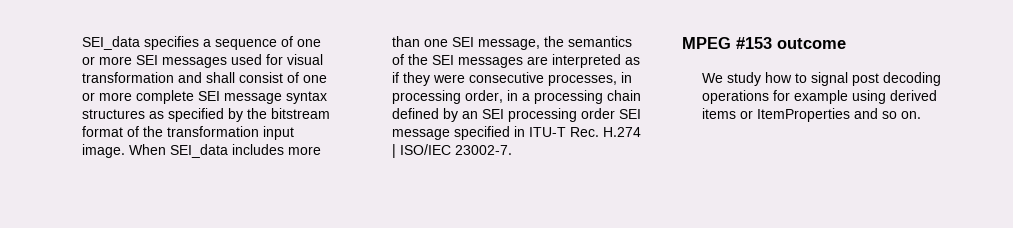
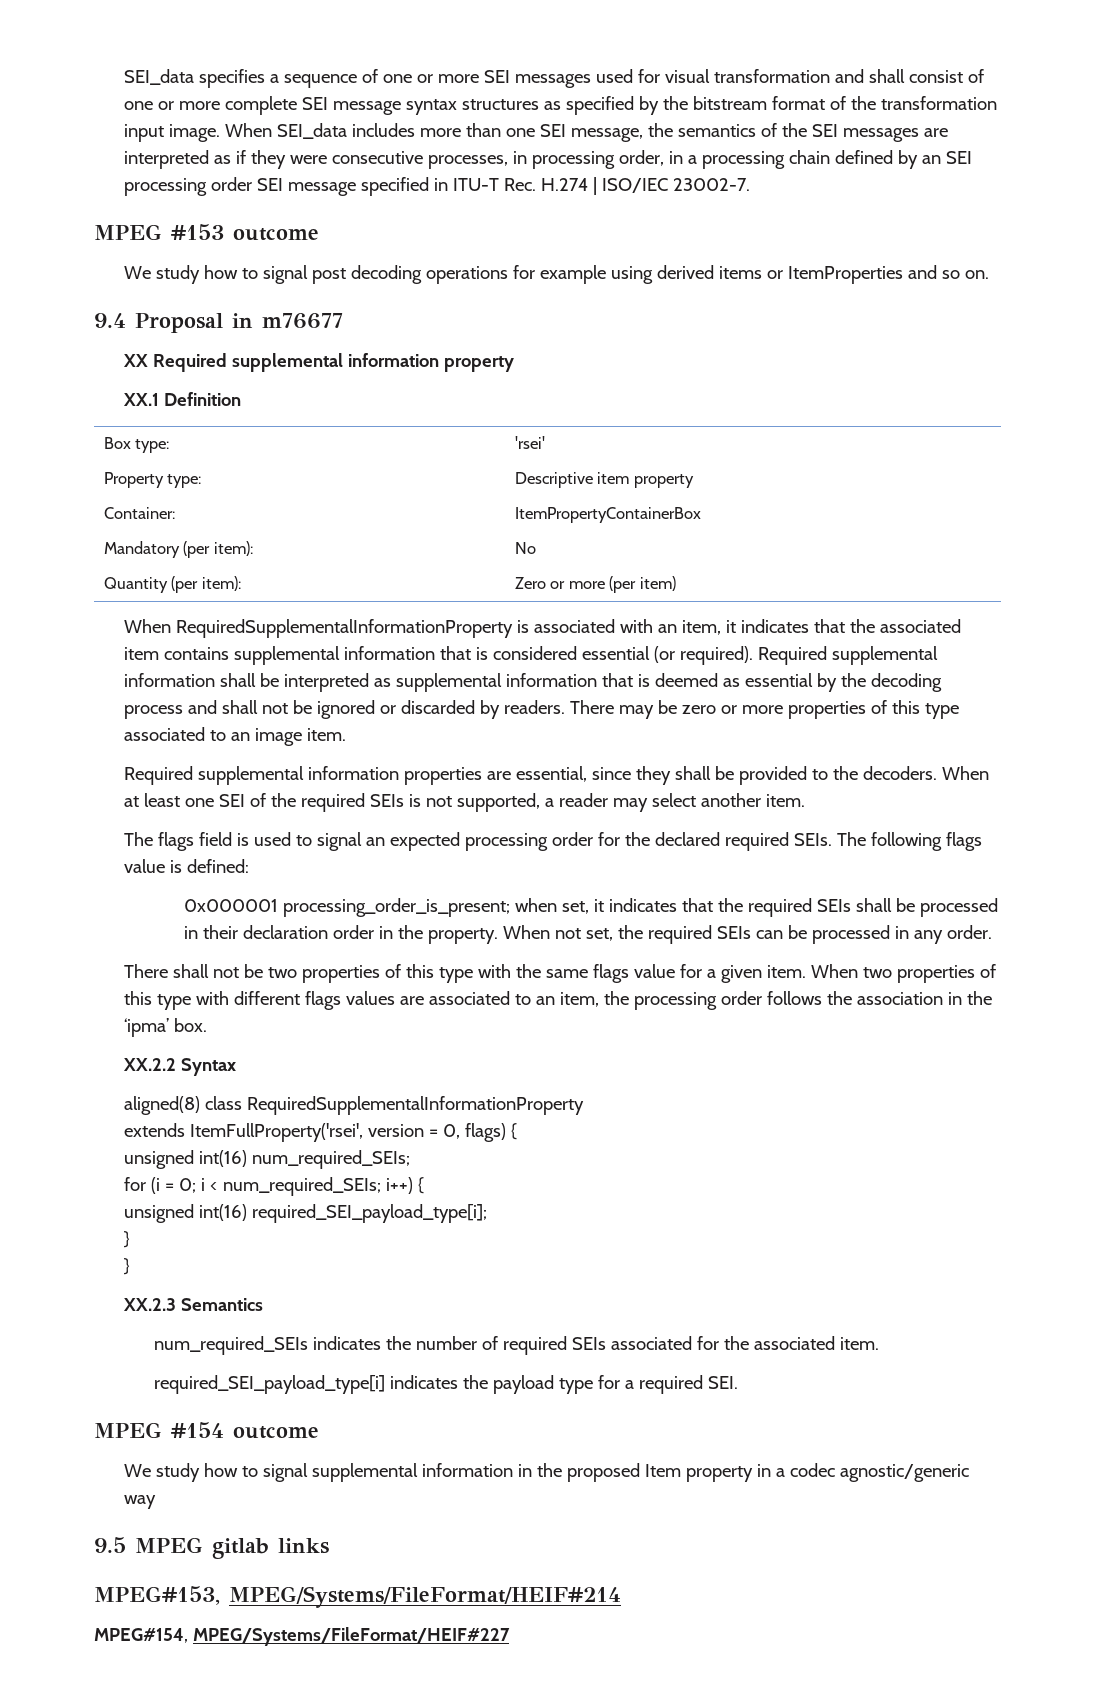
(921, 115) none -> [94,313,344,333] [123,353,515,372] [123,392,242,406] [103,437,170,453] [514,436,545,449] [103,472,202,488] [514,472,694,488] [103,507,175,519] [514,507,701,523] [103,541,253,558] [514,542,536,554] [103,576,241,593] [514,576,676,593] [124,619,962,638] [124,646,939,665] [124,673,943,692] [124,700,960,719] [124,727,347,746] [124,766,990,785] [124,793,806,812] [124,832,983,851] [124,859,250,873] [184,898,999,917] [184,925,993,944] [124,964,997,983] [124,991,993,1010] [124,1018,208,1037] [123,1058,237,1076] [124,1096,585,1115] [124,1123,518,1142] [124,1150,411,1169] [124,1177,425,1196] [124,1204,488,1223] [124,1231,131,1248] [124,1258,131,1275] [123,1298,264,1311] [154,1336,880,1355] [154,1375,739,1394] [94,1422,319,1439] [124,1463,970,1482] [124,1495,157,1509] [94,1537,330,1559] [94,1586,621,1608] [94,1627,510,1646] // 9.4 Proposal in m76677 // XX Required supplemental information property // XX.1 Definition // Box type: | 'rsei' // Property type: | Descriptive item property // Container: | ItemPropertyContainerBox // Mandatory (per item): | No // Quantity (per item): | Zero or more (per item) // When RequiredSupplementalInformationProperty is associated with an item, it indicates that the associated item contains supplemental information that is considered essential (or required). Required supplemental information shall be interpreted as supplemental information that is deemed as essential by the decoding process and shall not be ignored or discarded by readers. There may be zero or more properties of this type associated to an image item. // Required supplemental information properties are essential, since they shall be provided to the decoders. When at least one SEI of the required SEIs is not supported, a reader may select another item. // The flags field is used to signal an expected processing order for the declared required SEIs. The following flags value is defined: // 0x000001 processing_order_is_present; when set, it indicates that the required SEIs shall be processed in their declaration order in the property. When not set, the required SEIs can be processed in any order. // There shall not be two properties of this type with the same flags value for a given item. When two properties of this type with different flags values are associated to an item, the processing order follows the association in the ‘ipma’ box. // XX.2.2 Syntax // aligned(8) class RequiredSupplementalInformationProperty // extends ItemFullProperty('rsei', version = 0, flags) { // unsigned int(16) num_required_SEIs; // for (i = 0; i < num_required_SEIs; i++) { // unsigned int(16) required_SEI_payload_type[i]; // } // } // XX.2.3 Semantics // num_required_SEIs indicates the number of required SEIs associated for the associated item. // required_SEI_payload_type[i] indicates the payload type for a required SEI. // MPEG #154 outcome // We study how to signal supplemental information in the proposed Item property in a codec agnostic/generic way // 9.5 MPEG gitlab links // MPEG#153, MPEG/Systems/FileFormat/HEIF#214 // MPEG#154, MPEG/Systems/FileFormat/HEIF#227

